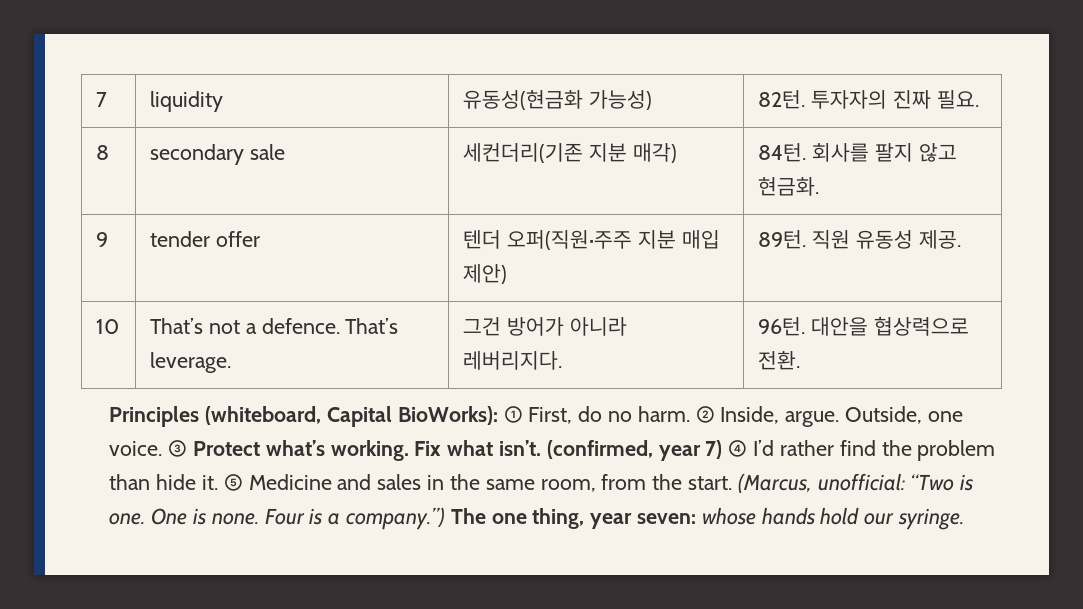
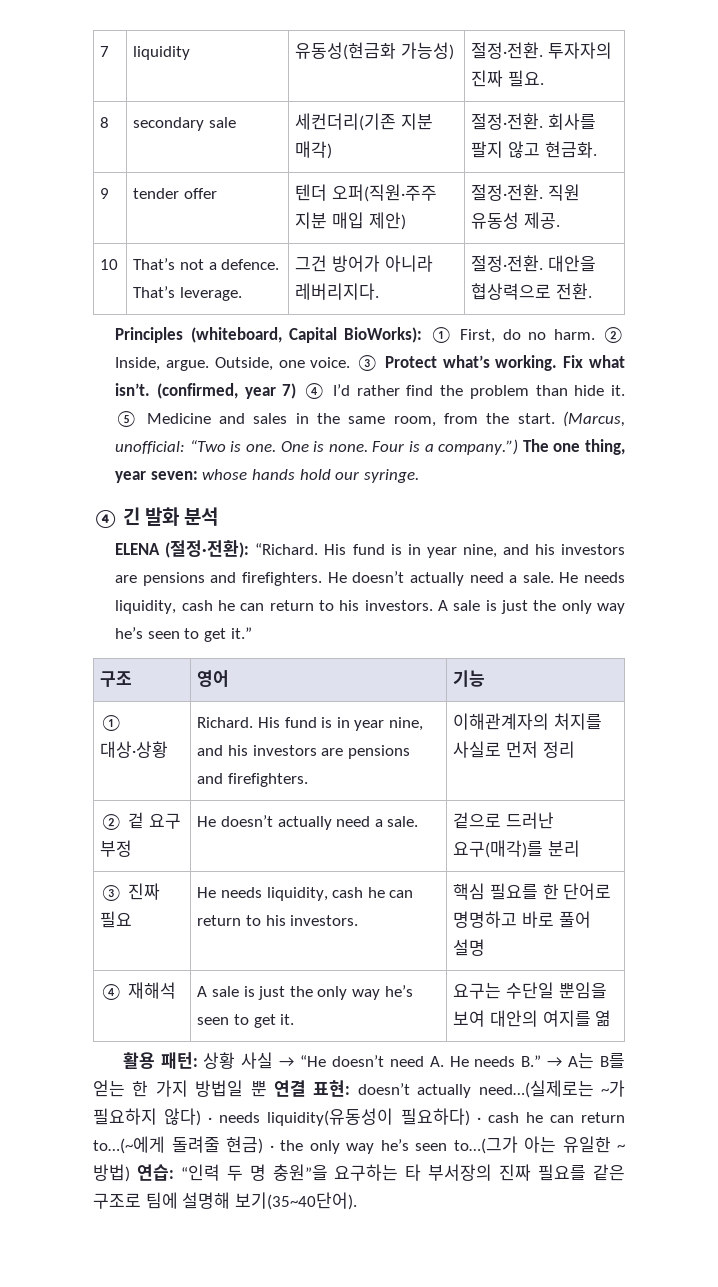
[758,90,806,109] 82턴. -> [471,42,544,59] 절정·전환.
[758,143,807,162] 84턴. -> [471,113,544,130] 절정·전환.
[758,230,807,249] 89턴. -> [471,184,544,201] 절정·전환.
[758,317,806,336] 96턴. -> [471,255,544,272] 절정·전환.
(965, 519) none -> [93,507,219,528] [115,540,626,558] [115,571,625,586] [115,600,626,614] [115,627,252,642] [100,671,133,687] [197,670,230,687] [453,670,486,687] [100,715,124,731] [100,741,169,758] [197,717,423,731] [197,745,410,759] [197,773,308,787] [453,713,602,730] [453,741,575,758] [100,812,181,830] [100,840,133,857] [197,815,419,830] [453,812,554,829] [453,840,580,858] [100,883,160,901] [100,911,133,928] [197,887,414,901] [197,915,359,926] [453,883,612,900] [453,911,591,928] [453,939,486,956] [100,982,176,1000] [197,985,413,1000] [197,1014,295,1028] [453,982,607,999] [453,1010,612,1027] [122,1052,625,1069] [93,1080,625,1098] [93,1108,626,1126] [93,1136,625,1154] [93,1164,626,1182] [93,1192,357,1210] // ④ 긴 발화 분석 // ELENA (절정·전환): “Richard. His fund is in year nine, and his investors are pensions and firefighters. He doesn’t actually need a sale. He needs liquidity, cash he can return to his investors. A sale is just the only way he’s seen to get it.” // 구조 | 영어 | 기능 // ① 대상·상황 | Richard. His fund is in year nine, and his investors are pensions and firefighters. | 이해관계자의 처지를 사실로 먼저 정리 // ② 겉 요구 부정 | He doesn’t actually need a sale. | 겉으로 드러난 요구(매각)를 분리 // ③ 진짜 필요 | He needs liquidity, cash he can return to his investors. | 핵심 필요를 한 단어로 명명하고 바로 풀어 설명 // ④ 재해석 | A sale is just the only way he’s seen to get it. | 요구는 수단일 뿐임을 보여 대안의 여지를 엶 // 활용 패턴: 상황 사실 → “He doesn’t need A. He needs B.” → A는 B를 얻는 한 가지 방법일 뿐 연결 표현: doesn’t actually need…(실제로는 ~가 필요하지 않다) · needs liquidity(유동성이 필요하다) · cash he can return to…(~에게 돌려줄 현금) · the only way he’s seen to…(그가 아는 유일한 ~ 방법) 연습: “인력 두 명 충원”을 요구하는 타 부서장의 진짜 필요를 같은 구조로 팀에 설명해 보기(35~40단어).

